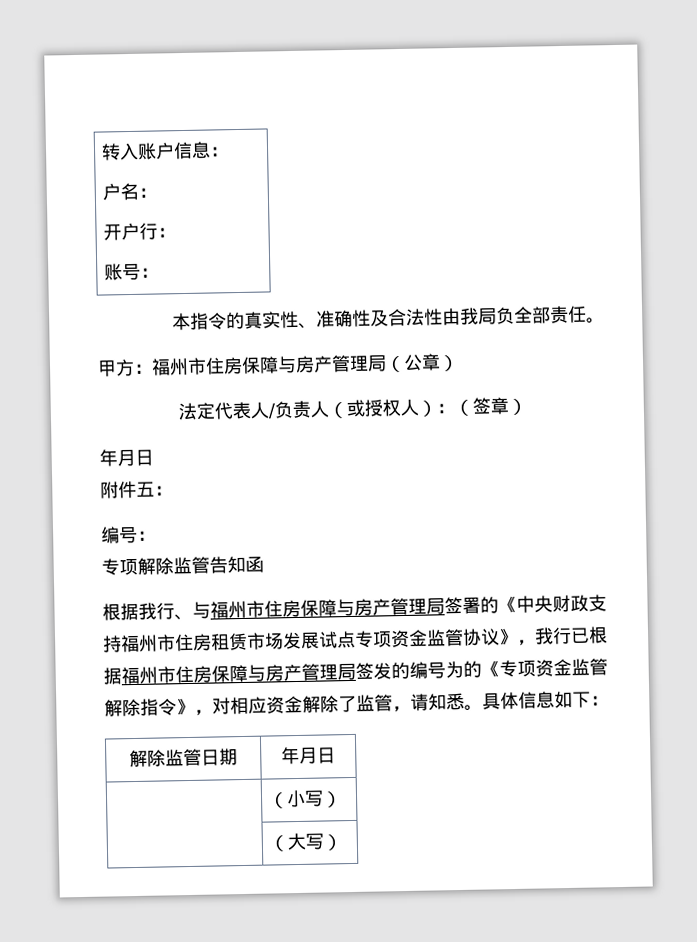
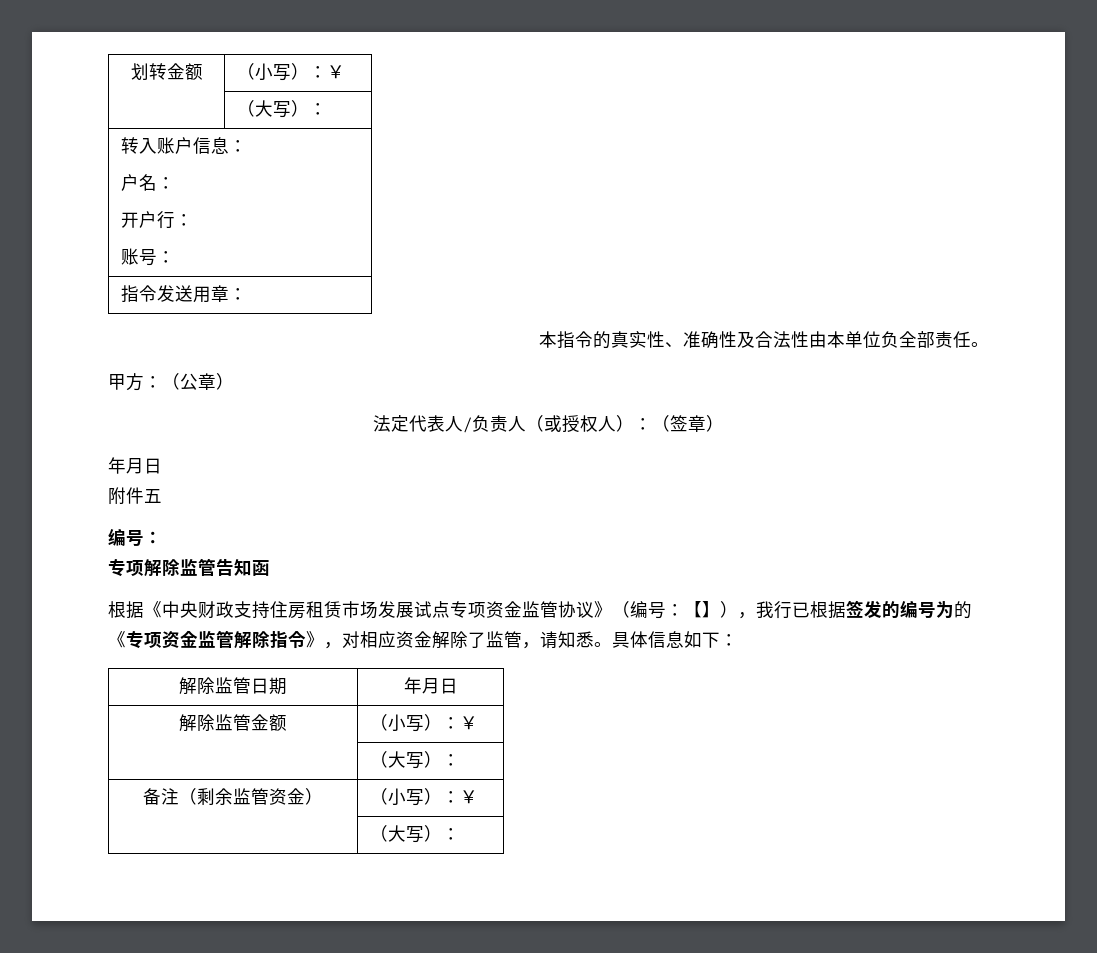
(100, 152) none -> [130,63,203,80] [236,63,345,81] [236,100,327,118] 划转金额 | （小写）：￥ // | （大写）： //
(159, 272) none -> [120,285,247,303] // 指令发送用章：
[460,307,497,325] 我局 -> [827,331,881,348] 本单位
[151,354,387,376] 福州市住房保障与房产管理局 -> (162, 382) none
[154,485,173,496] ： -> (162, 496) none
[138,596,499,621] 我行、与福州市住房保障与房产管理局签署的 -> (144, 610) none
[120,634,176,653] 福州市 -> (270, 610) none
[517,626,608,646] [103,662,356,685] ，我行已根据福州市住房保障与房产管理局 -> [612,601,846,619] （编号：【】），我行已根据
[267,789,342,809] [268,832,343,852] | （小写） // | （大写） -> [179,714,287,732] [369,714,478,732] [369,751,460,769] [143,788,323,806] [369,788,478,806] [369,825,460,843] 解除监管金额 | （小写）：￥ // | （大写）： // 备注（剩余监管资金） | （小写）：￥ // | （大写）：

